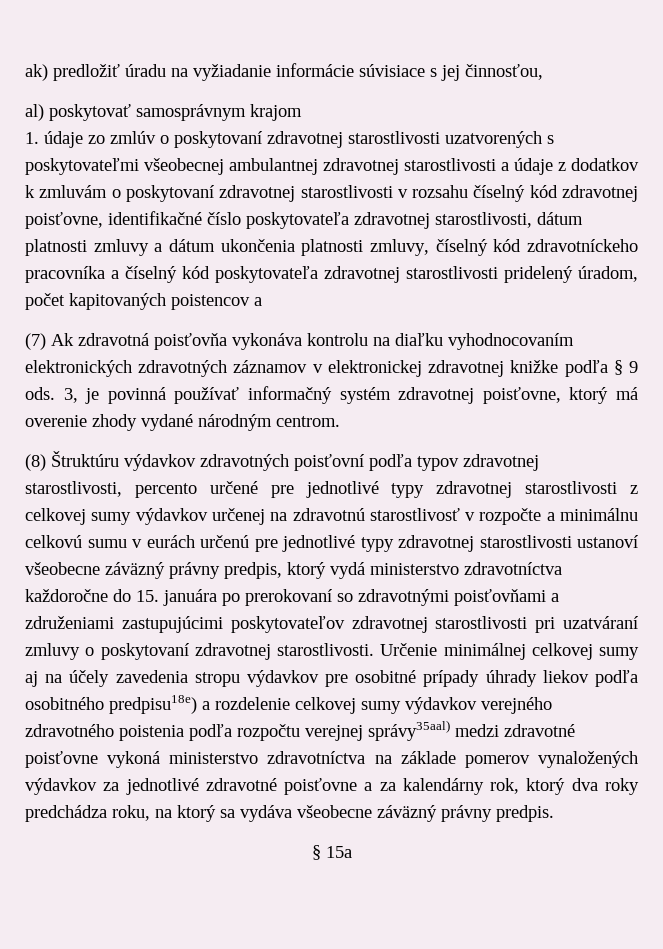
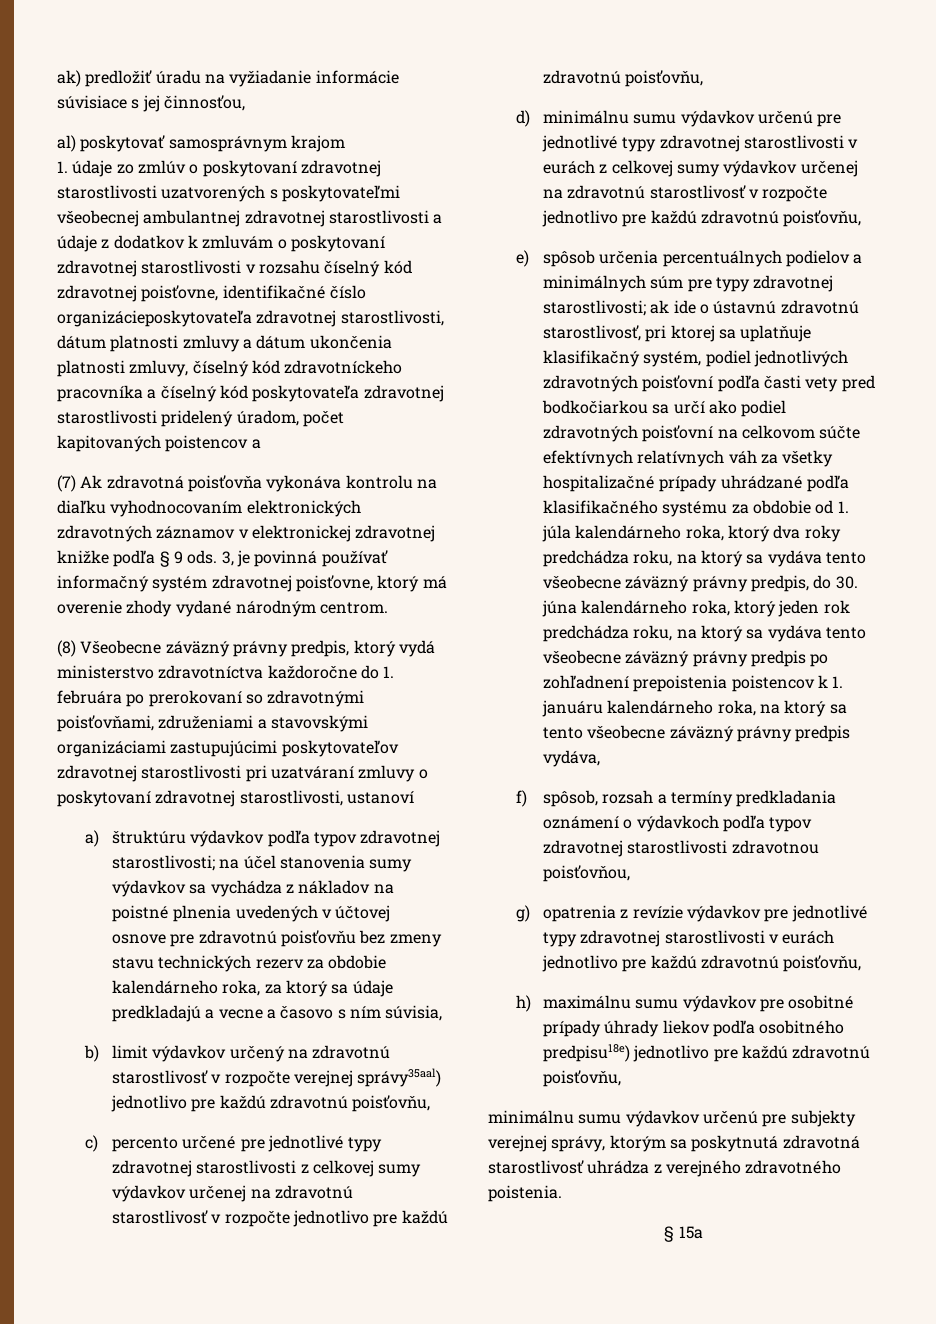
[246,212,349,229] poskytovateľa -> [57,310,252,327] organizácieposkytovateľa
[51,451,539,471] [25,481,122,497] Štruktúru výdavkov zdravotných poisťovní podľa typov zdravotnej starostlivosti, -> [80,640,435,657] [57,665,395,679] [57,690,365,707] [57,715,368,732] [57,740,399,757] [57,765,428,782] [57,790,414,807] [84,830,441,847] [112,855,413,872] [112,880,394,897] [112,905,391,922] [112,930,442,947] [112,955,387,972] [112,980,393,997] [112,1005,443,1022] [83,1045,391,1062] [112,1068,442,1087] [111,1095,431,1112] [84,1135,98,1152] Všeobecne záväzný právny predpis, ktorý vydá ministerstvo zdravotníctva každoročne do 1. februára po prerokovaní so zdravotnými poisťovňami, združeniami a stavovskými organizáciami zastupujúcimi poskytovateľov zdravotnej starostlivosti pri uzatváraní zmluvy o poskytovaní zdravotnej starostlivosti, ustanoví // a) štruktúru výdavkov podľa typov zdravotnej starostlivosti; na účel stanovenia sumy výdavkov sa vychádza z nákladov na poistné plnenia uvedených v účtovej osnove pre zdravotnú poisťovňu bez zmeny stavu technických rezerv za obdobie kalendárneho roka, za ktorý sa údaje predkladajú a vecne a časovo s ním súvisia, // b) limit výdavkov určený na zdravotnú starostlivosť v rozpočte verejnej správy35aal) jednotlivo pre každú zdravotnú poisťovňu, // c)
[546,508,638,521] [25,535,195,548] a minimálnu celkovú sumu v eurách -> [293,1210,448,1227] [543,70,704,87] [515,110,755,127] jednotlivo pre každú zdravotnú poisťovňu, // d) minimálnu sumu výdavkov
[577,535,638,548] [25,562,562,579] [25,589,559,606] [25,616,638,633] [25,643,639,660] [25,670,240,687] ustanoví všeobecne záväzný právny predpis, ktorý vydá ministerstvo zdravotníctva každoročne do 15. januára po prerokovaní so zdravotnými poisťovňami a združeniami zastupujúcimi poskytovateľov zdravotnej starostlivosti pri uzatváraní zmluvy o poskytovaní zdravotnej starostlivosti. Určenie minimálnej celkovej sumy aj na účely zavedenia stropu -> [848,139,859,148] [543,160,858,177] [543,185,828,202] [542,210,862,227] [515,250,863,267] [543,275,834,292] [543,300,859,316] [543,325,812,342] [543,350,849,367] [543,375,875,392] [542,400,787,417] [543,425,861,442] [543,450,834,467] [543,475,850,492] [543,500,849,517] [542,525,841,542] [543,550,867,567] [543,575,858,592] [542,600,850,617] [543,625,867,642] [543,650,829,667] [543,675,844,692] [542,700,847,717] [543,725,851,742] [543,750,601,767] [515,790,837,807] [543,815,813,832] [543,840,819,857] [543,865,631,882] [515,905,868,922] [543,930,835,947] [542,955,862,972] [515,995,679,1012] v eurách z celkovej sumy výdavkov určenej na zdravotnú starostlivosť v rozpočte jednotlivo pre každú zdravotnú poisťovňu, // e) spôsob určenia percentuálnych podielov a minimálnych súm pre typy zdravotnej starostlivosti; ak ide o ústavnú zdravotnú starostlivosť, pri ktorej sa uplatňuje klasifikačný systém, podiel jednotlivých zdravotných poisťovní podľa časti vety pred bodkočiarkou sa určí ako podiel zdravotných poisťovní na celkovom súčte efektívnych relatívnych váh za všetky hospitalizačné prípady uhrádzané podľa klasifikačného systému za obdobie od 1. júla kalendárneho roka, ktorý dva roky predchádza roku, na ktorý sa vydáva tento všeobecne záväzný právny predpis, do 30. júna kalendárneho roka, ktorý jeden rok predchádza roku, na ktorý sa vydáva tento všeobecne záväzný právny predpis po zohľadnení prepoistenia poistencov k 1. januáru kalendárneho roka, na ktorý sa tento všeobecne záväzný právny predpis vydáva, // f) spôsob, rozsah a termíny predkladania oznámení o výdavkoch podľa typov zdravotnej starostlivosti zdravotnou poisťovňou, // g) opatrenia z revízie výdavkov pre jednotlivé typy zdravotnej starostlivosti v eurách jednotlivo pre každú zdravotnú poisťovňu, // h) maximálnu sumu
[202,697,552,714] [25,720,575,741] [25,751,639,768] [25,778,639,795] [25,805,554,822] a rozdelenie celkovej sumy výdavkov verejného zdravotného poistenia podľa rozpočtu verejnej správy35aal) medzi zdravotné poisťovne vykoná ministerstvo zdravotníctva na základe pomerov vynaložených výdavkov za jednotlivé zdravotné poisťovne a za kalendárny rok, ktorý dva roky predchádza roku, na ktorý sa vydáva všeobecne záväzný právny predpis. -> [633,1045,871,1062] [543,1070,622,1087] [488,1110,856,1127] [488,1135,860,1152] [488,1160,842,1177] [488,1185,562,1202] jednotlivo pre každú zdravotnú poisťovňu, // minimálnu sumu výdavkov určenú pre subjekty verejnej správy, ktorým sa poskytnutá zdravotná starostlivosť uhrádza z verejného zdravotného poistenia.

